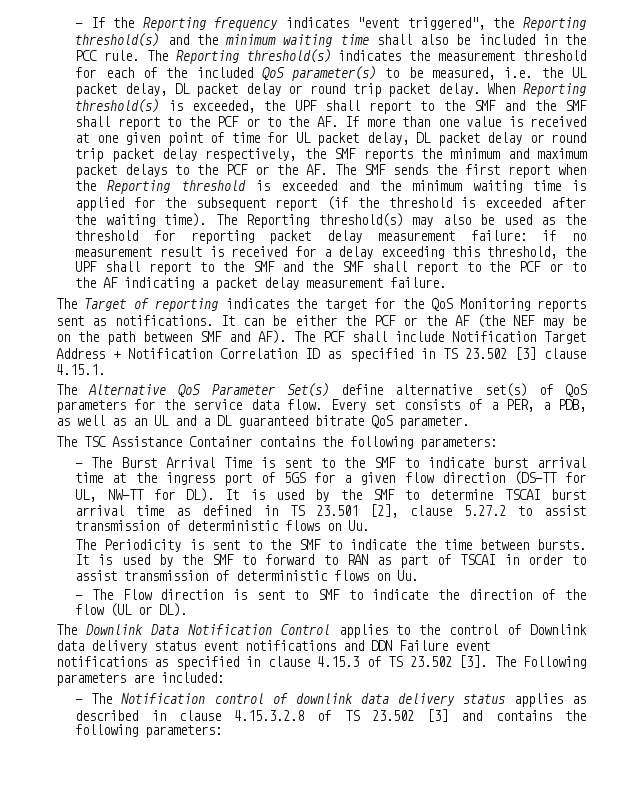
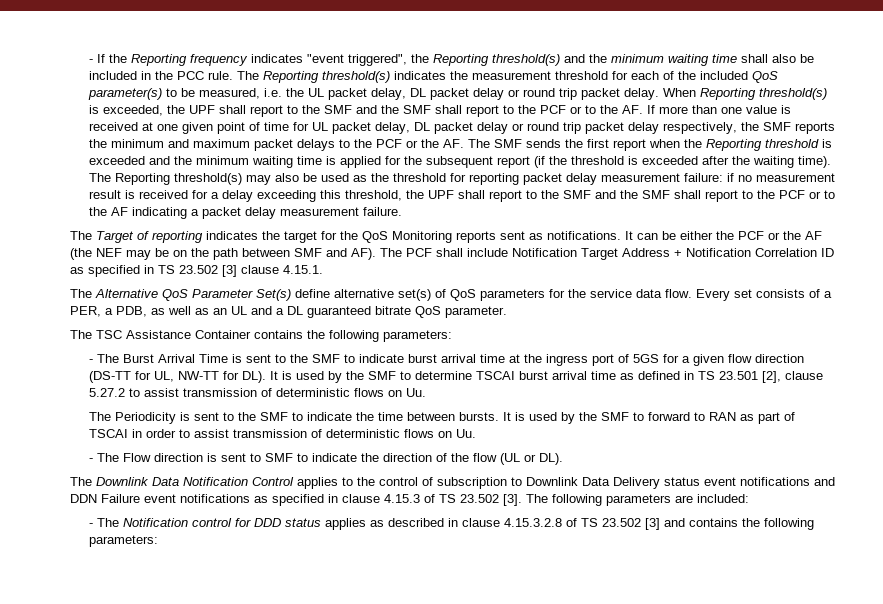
[529,624,587,635] [56,640,147,653] Downlink data delivery -> [437,477,660,489] subscription to Downlink Data Delivery
[523,656,586,669] Following -> [552,494,602,506] following
[272,693,455,706] of downlink data delivery -> [234,518,281,527] for DDD

